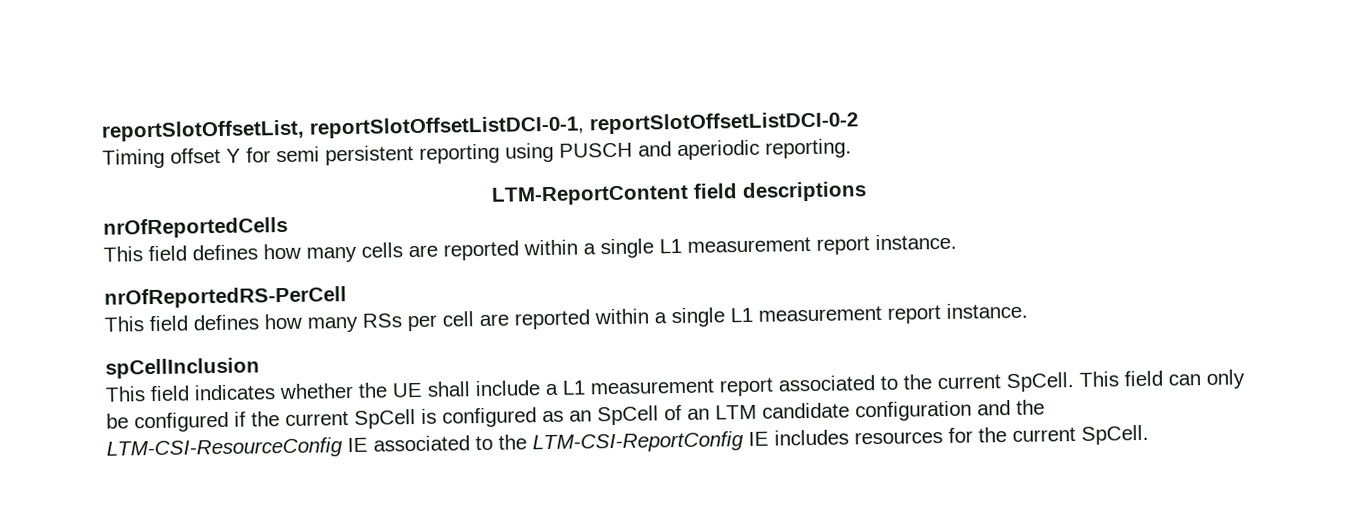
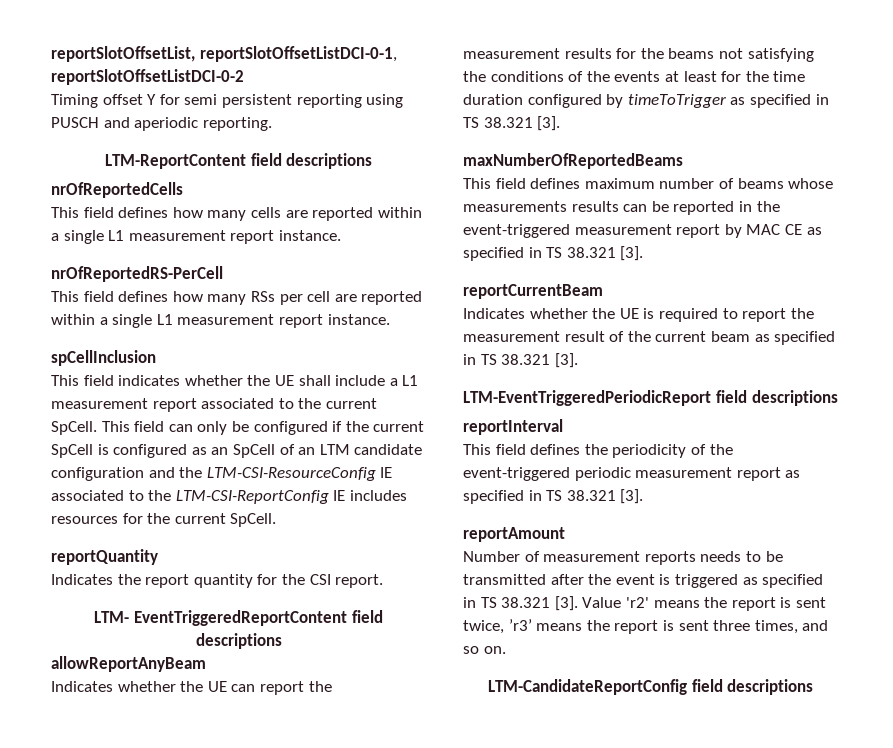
(1149, 434) none -> [51,549,158,565] [51,574,384,588] [94,610,383,626] [195,633,282,649] [51,656,206,672] [51,681,332,695] [463,48,814,62] [463,71,806,82] [463,94,829,108] [463,116,561,131] [463,153,683,169] [463,178,834,189] [463,201,780,215] [463,224,822,238] [463,246,644,261] [463,284,603,299] [463,308,814,322] [463,331,836,345] [463,353,578,368] [463,390,838,406] [463,419,563,435] [463,444,733,458] [463,467,801,481] [463,489,644,504] [463,527,565,542] [463,551,783,565] [463,574,824,588] [463,596,826,611] [463,619,829,634] [463,646,506,654] [487,679,814,695] // reportQuantity // Indicates the report quantity for the CSI report. // LTM- EventTriggeredReportContent field descriptions // allowReportAnyBeam // Indicates whether the UE can report the measurement results for the beams not satisfying the conditions of the events at least for the time duration configured by timeToTrigger as specified in TS 38.321 [3]. // maxNumberOfReportedBeams // This field defines maximum number of beams whose measurements results can be reported in the event-triggered measurement report by MAC CE as specified in TS 38.321 [3]. // reportCurrentBeam // Indicates whether the UE is required to report the measurement result of the current beam as specified in TS 38.321 [3]. // LTM-EventTriggeredPeriodicReport field descriptions // reportInterval // This field defines the periodicity of the event-triggered periodic measurement report as specified in TS 38.321 [3]. // reportAmount // Number of measurement reports needs to be transmitted after the event is triggered as specified in TS 38.321 [3]. Value 'r2' means the report is sent twice, ’r3’ means the report is sent three times, and so on. // LTM-CandidateReportConfig field descriptions

